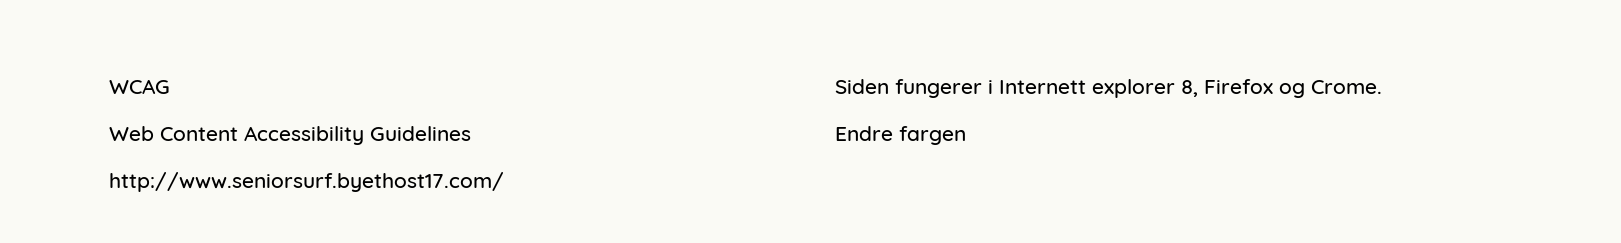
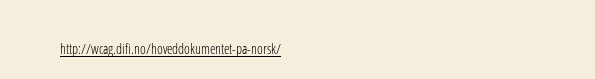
[109,79,170,94] [109,126,471,145] [109,172,504,192] [835,79,1382,98] [835,126,966,145] WCAG // Web Content Accessibility Guidelines // http://www.seniorsurf.byethost17.com/ // Siden fungerer i Internett explorer 8, Firefox og Crome. // Endre fargen -> [60,43,281,57] http://wcag.difi.no/hoveddokumentet-pa-norsk/

